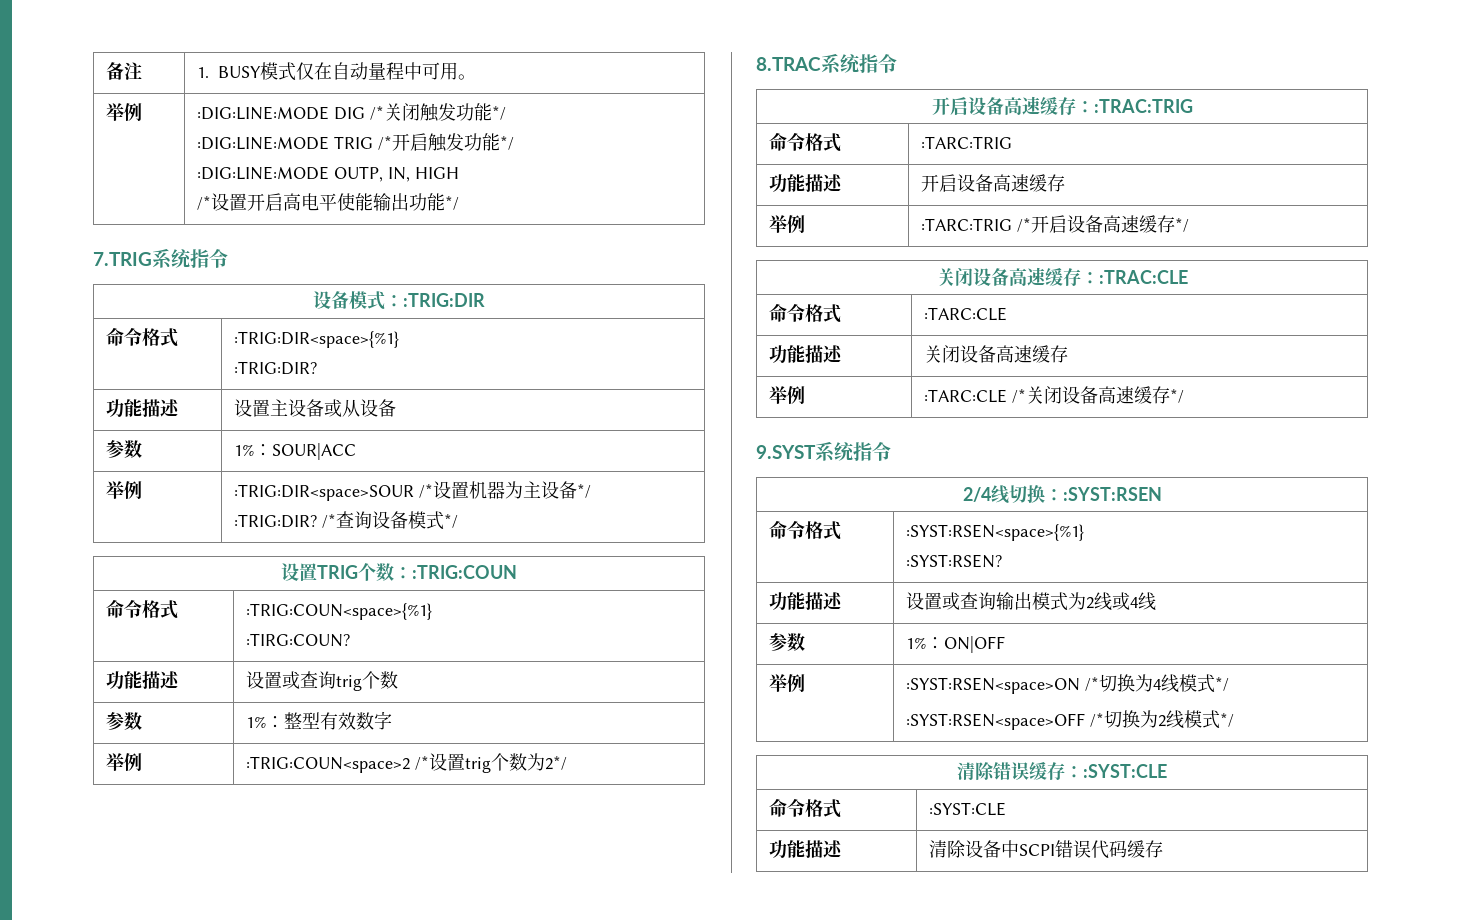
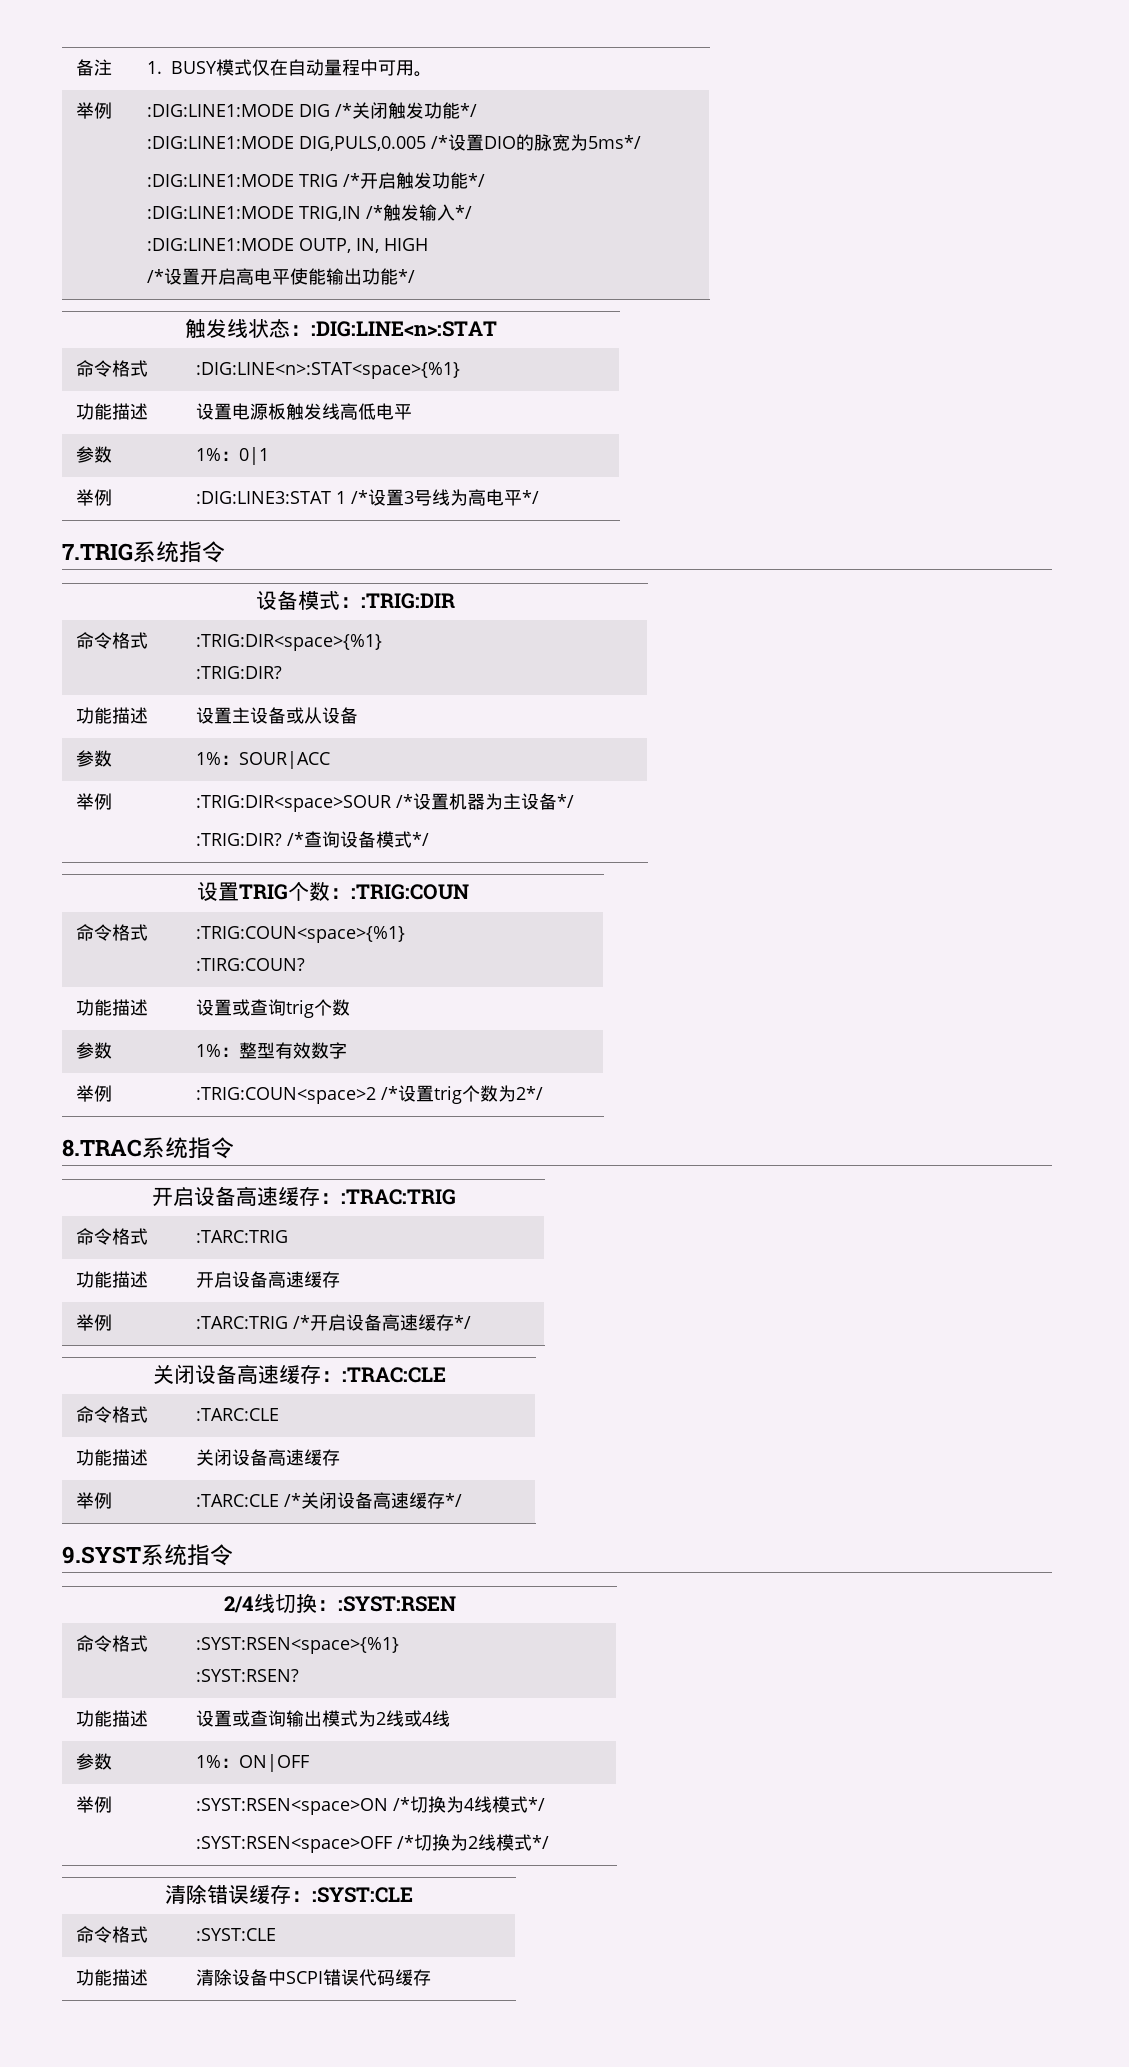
[196,106,329,120] :DIG:LINE:MODE -> [147,104,295,117] :DIG:LINE1:MODE
[196,136,329,150] :DIG:LINE:MODE -> [147,134,642,151] [147,174,295,187] :DIG:LINE1:MODE DIG,PULS,0.005 /*设置DIO的脉宽为5ms*/ // :DIG:LINE1:MODE
[196,166,329,180] :DIG:LINE:MODE -> [147,204,473,221] [147,238,295,251] :DIG:LINE1:MODE TRIG,IN /*触发输入*/ // :DIG:LINE1:MODE
(459, 203) none -> [185,318,497,339] [76,360,149,377] [196,362,461,379] [76,403,149,420] [196,403,413,420] [76,446,113,463] [196,447,270,465] [76,489,113,506] [196,489,540,506] // 触发线状态：:DIG:LINE<n>:STAT // 命令格式 | :DIG:LINE<n>:STAT<space>{%1} // 功能描述 | 设置电源板触发线高低电平 // 参数 | 1%：0|1 // 举例 | :DIG:LINE3:STAT 1 /*设置3号线为高电平*/

